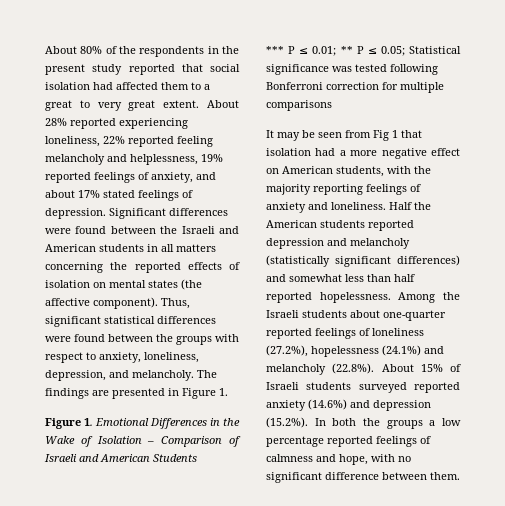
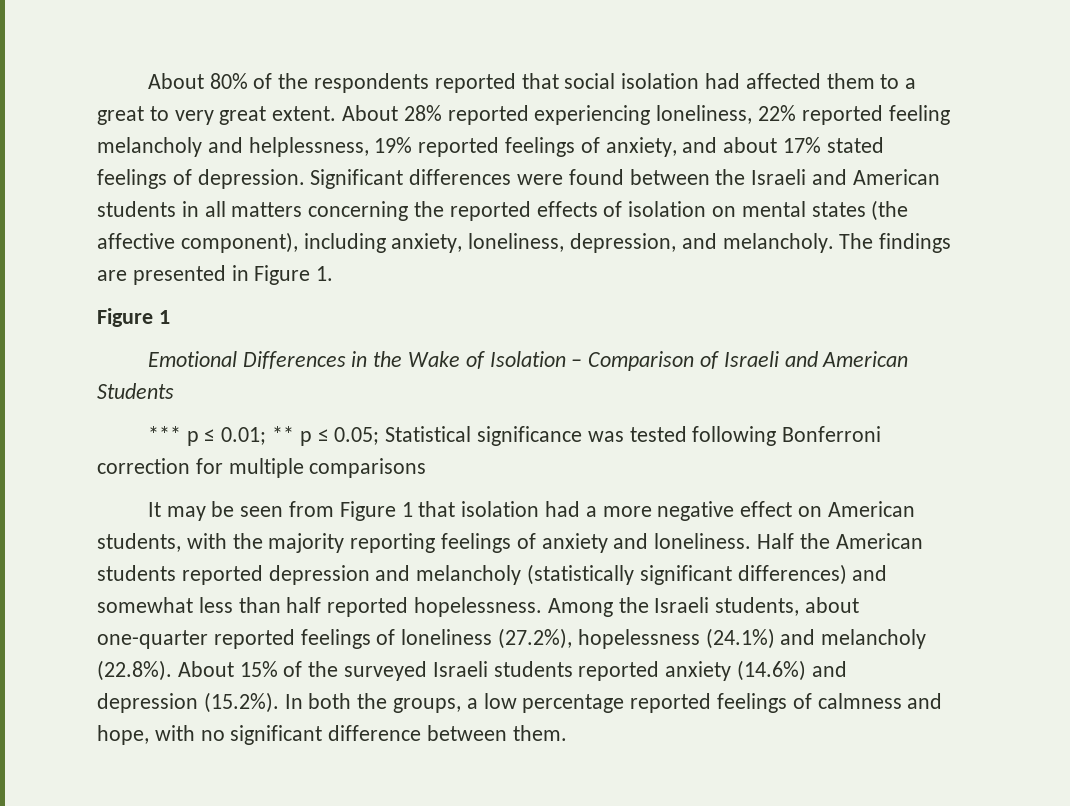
[207,46,239,54] [45,64,123,75] in the present study -> (430, 83) none
[93,297,190,309] [45,316,216,327] [45,334,239,345] [45,352,96,363] component). Thus, significant statistical differences were found between the groups with respect to -> [180,232,386,253] component), including
[84,418,93,426] 1. -> [158,310,170,324] 1 //
[288,46,296,54] P -> [186,431,199,446] p
[356,46,364,54] P -> [299,431,312,446] p
[373,130,389,141] Fig -> [339,501,396,521] Figure
[302,310,347,318] students -> [715,597,800,616] students,
[266,382,407,393] Israeli students surveyed -> [308,661,573,681] the surveyed Israeli students
[386,420,423,429] groups -> [393,698,462,713] groups,

